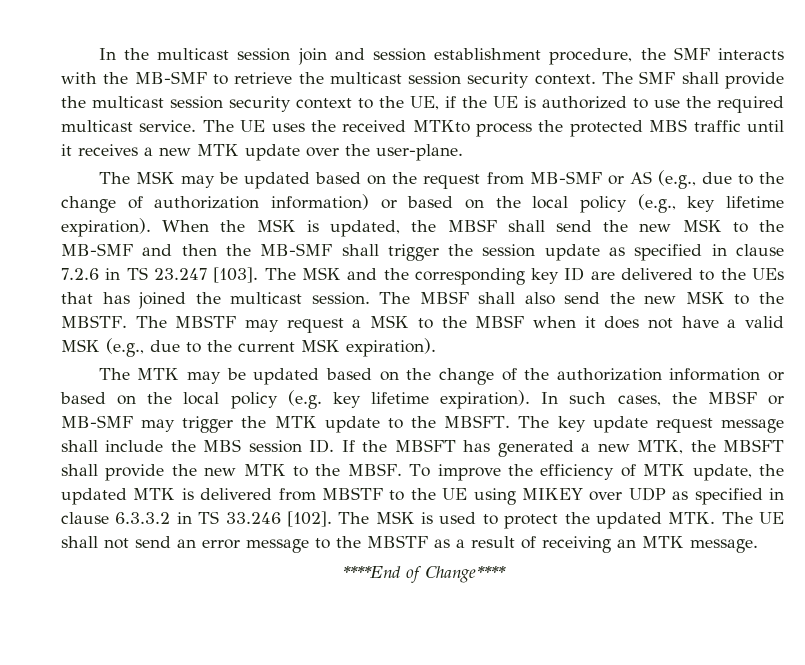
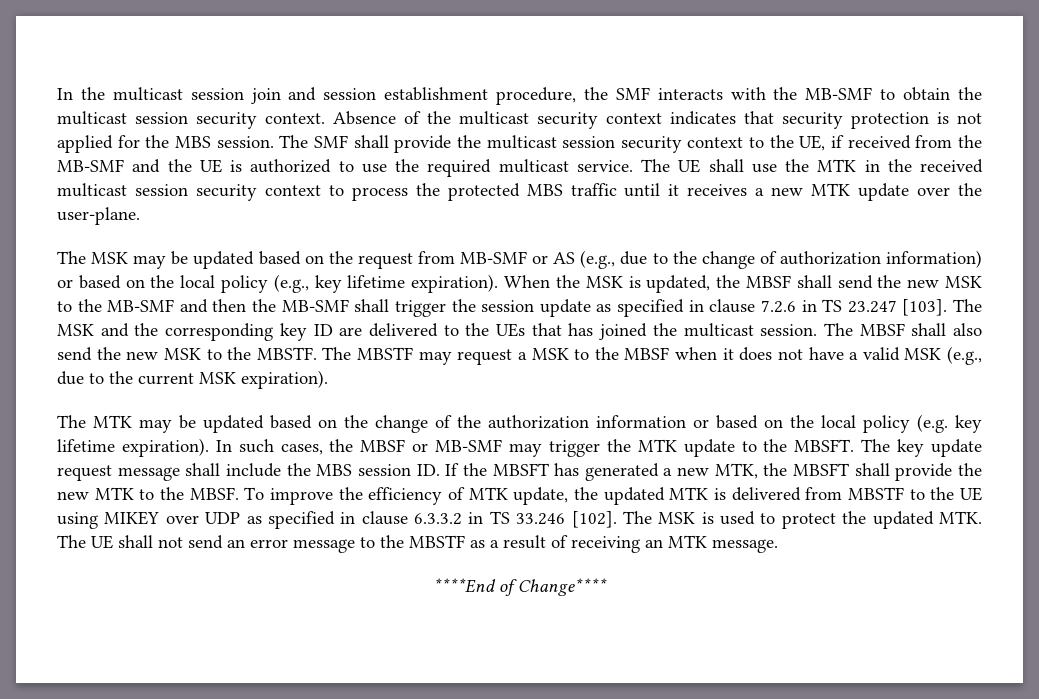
[234,72,293,84] retrieve -> [903,87,951,101] obtain
(596, 79) none -> [333,111,982,129] [57,135,274,153] Absence of the multicast security context indicates that security protection is not applied for the MBS session.
(456, 102) none -> [847,135,982,149] [57,159,161,173] received from the MB-SMF and
[271,120,470,133] uses the received MTKto -> [708,159,983,173] [57,183,344,201] shall use the MTK in the received multicast session security context to

